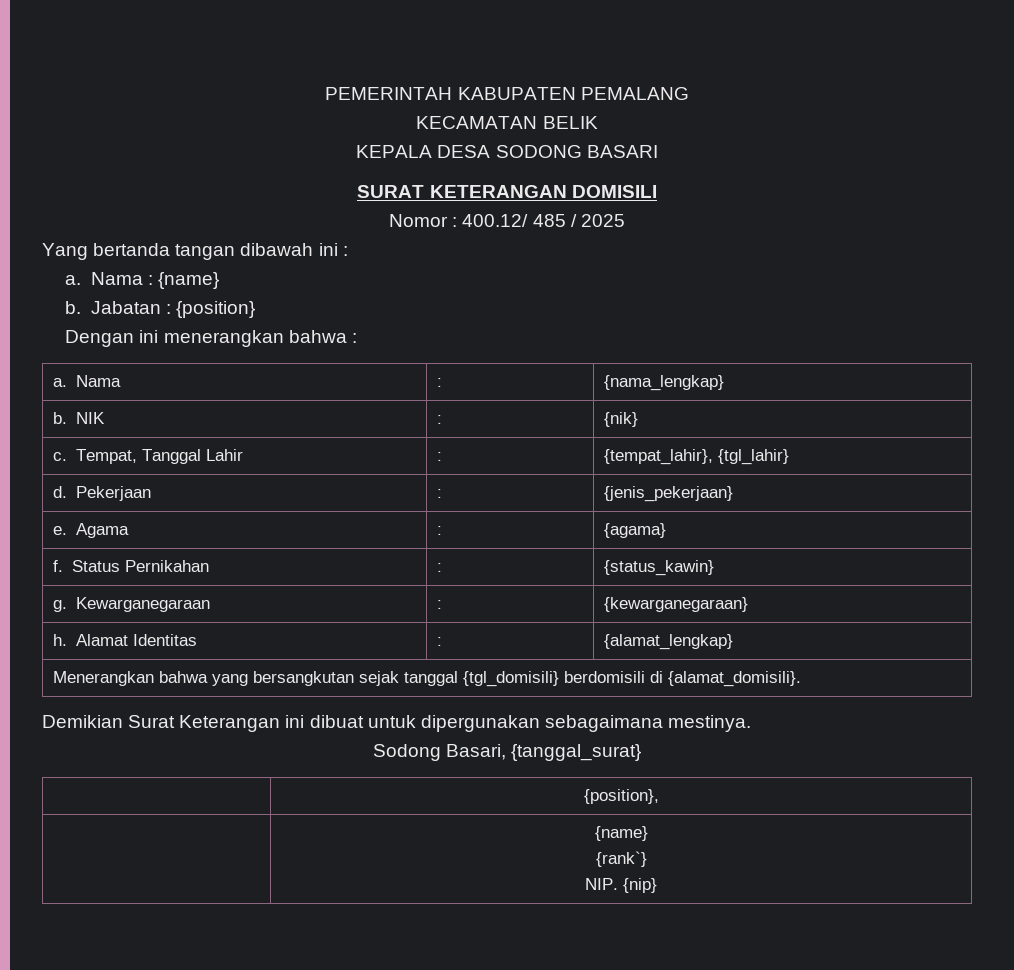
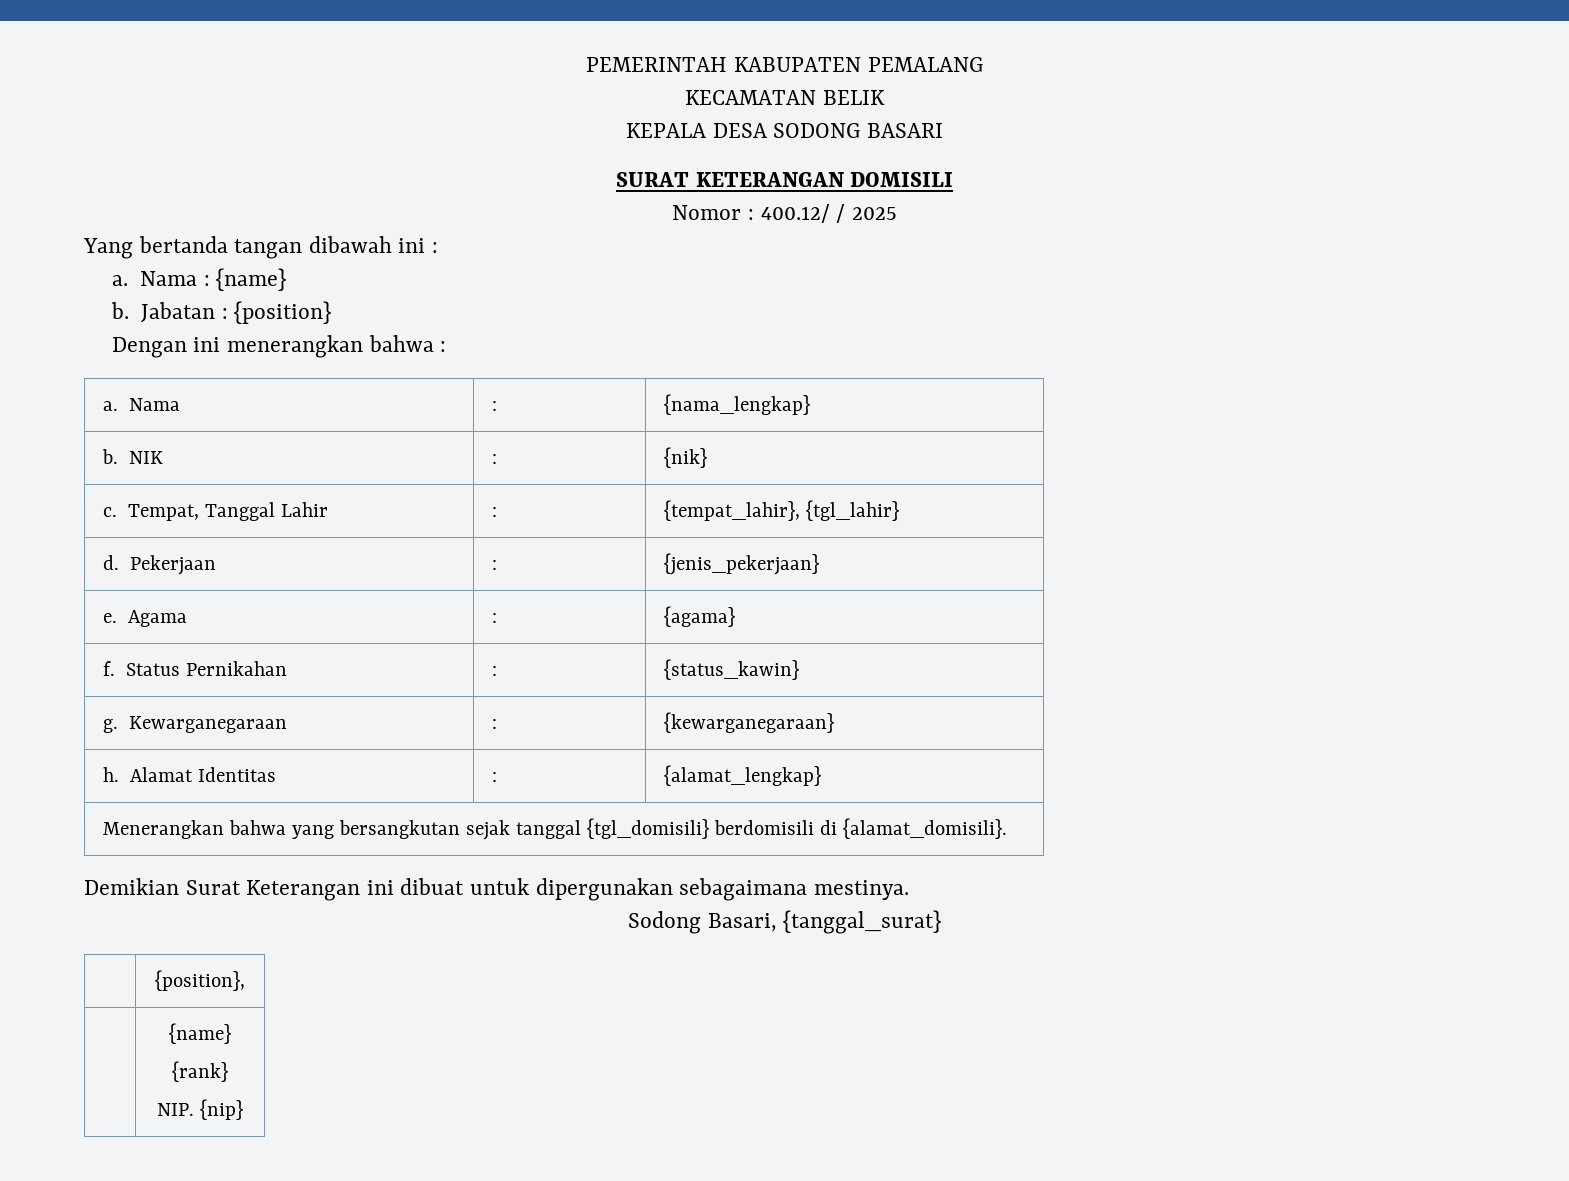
[532,214,566,227] 485 -> (830, 213) none
[595,851,647,867] {rank`} -> [172,1061,228,1082] {rank}

